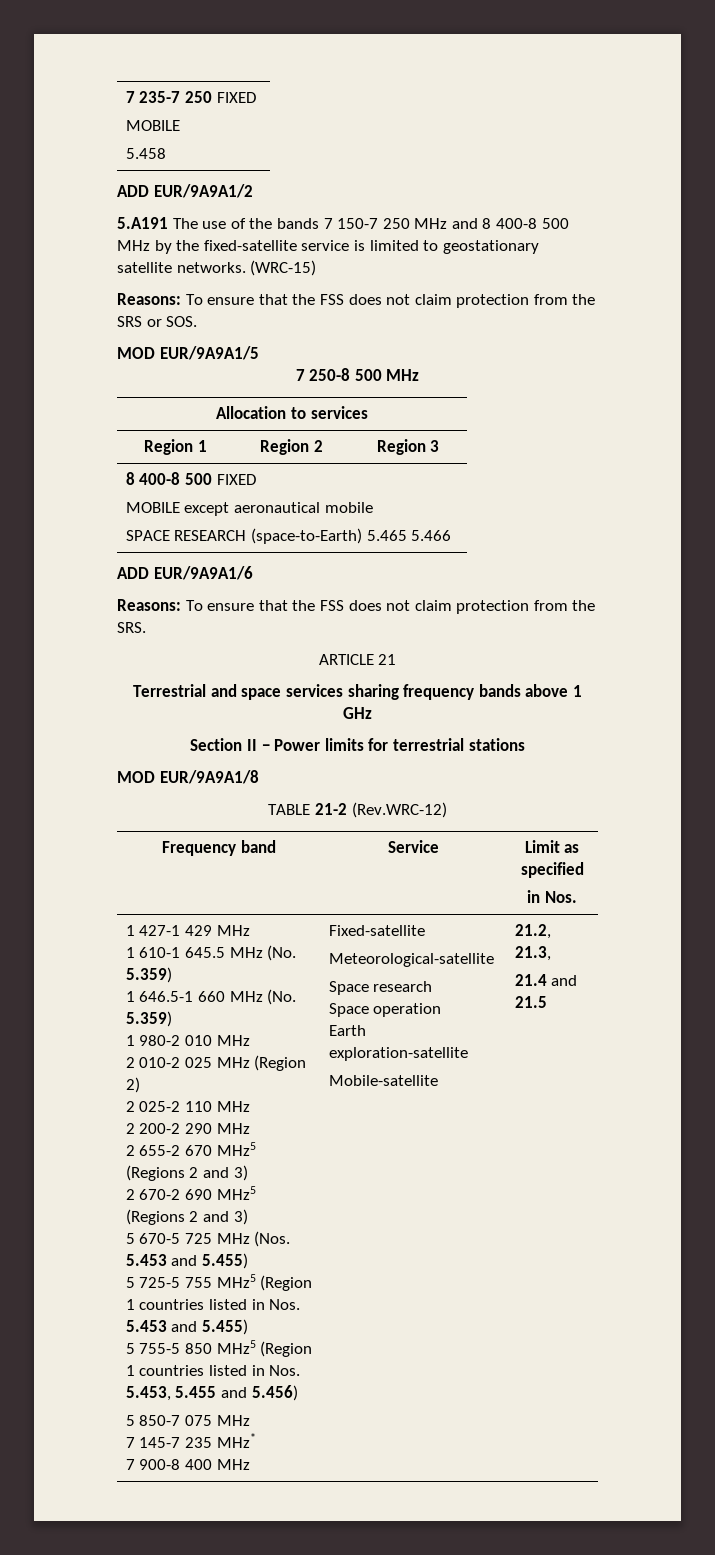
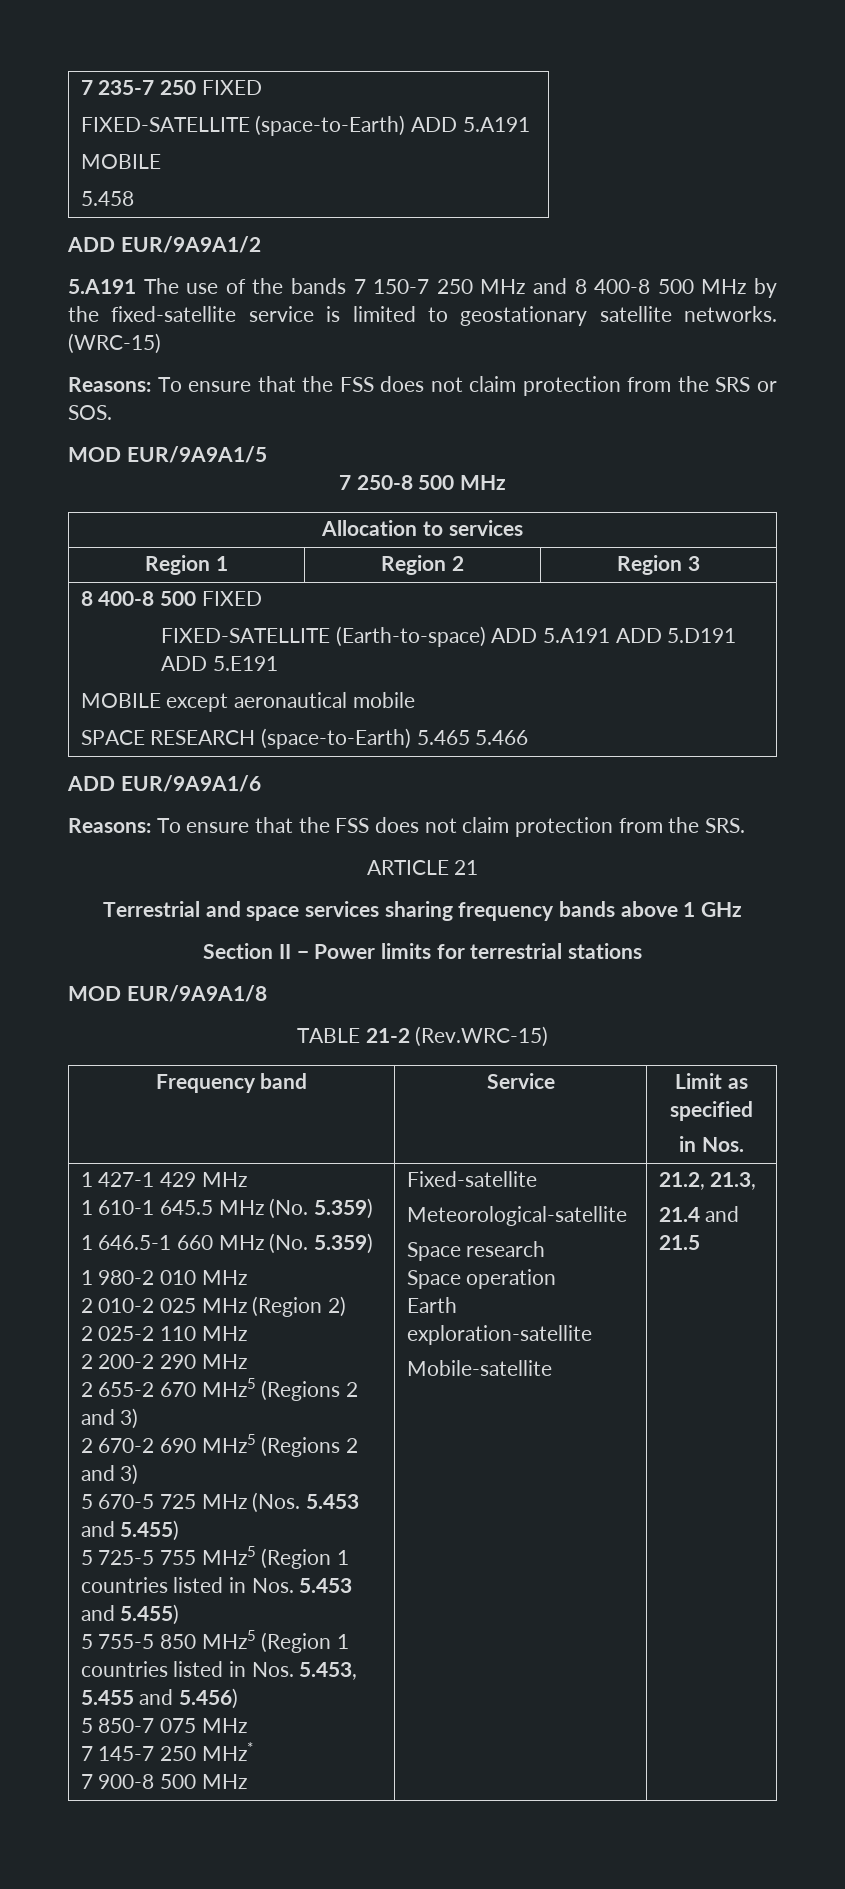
(256, 97) none -> [80,115,530,136] // FIXED-SATELLITE (space-to-Earth) ADD 5.A191
(256, 479) none -> [160,626,737,647] [160,656,278,671] // FIXED-SATELLITE (Earth-to-space) ADD 5.A191 ADD 5.D191 ADD 5.E191
[351,802,447,818] (Rev.WRC-12) -> [415,1026,549,1047] (Rev.WRC-15)
[184,1437,212,1448] 235 -> [159,1746,196,1761] 250
[184,1459,212,1470] 400 -> [159,1774,196,1789] 500

